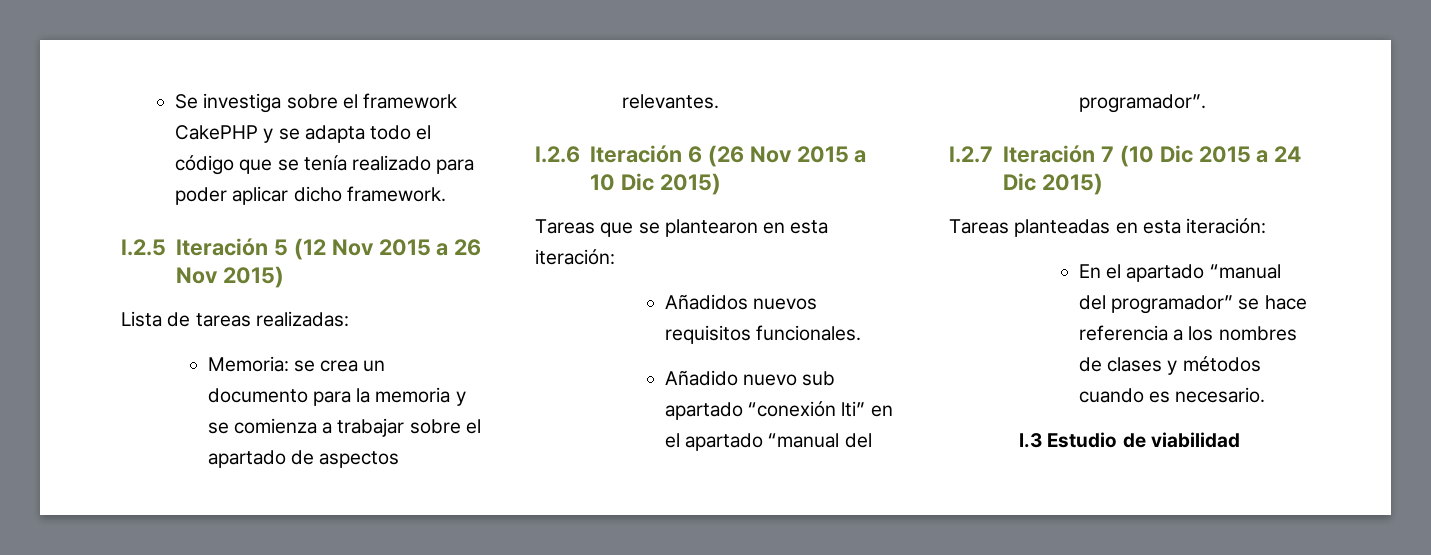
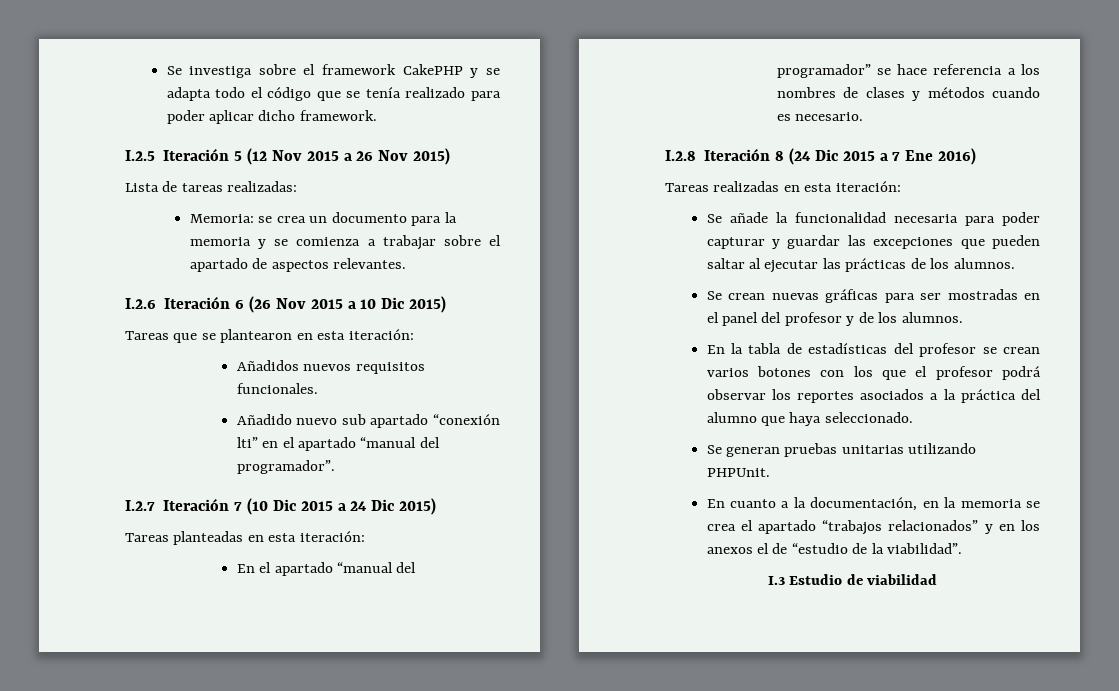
(1266, 395) none -> [665,148,977,165] [665,181,901,192] [706,212,1040,226] [706,235,1040,249] [706,258,1015,273] [706,289,1040,303] [706,312,963,326] [706,343,1040,357] [706,366,1041,380] [706,389,1041,403] [706,412,913,426] [706,443,977,457] [706,468,770,477] [706,497,1040,511] [706,520,1040,535] [706,543,963,554] // I.2.8 Iteración 8 (24 Dic 2015 a 7 Ene 2016) // Tareas realizadas en esta iteración: // Se añade la funcionalidad necesaria para poder capturar y guardar las excepciones que pueden saltar al ejecutar las prácticas de los alumnos. // Se crean nuevas gráficas para ser mostradas en el panel del profesor y de los alumnos. // En la tabla de estadísticas del profesor se crean varios botones con los que el profesor podrá observar los reportes asociados a la práctica del alumno que haya seleccionado. // Se generan pruebas unitarias utilizando PHPUnit. // En cuanto a la documentación, en la memoria se crea el apartado “trabajos relacionados” y en los anexos el de “estudio de la viabilidad”.

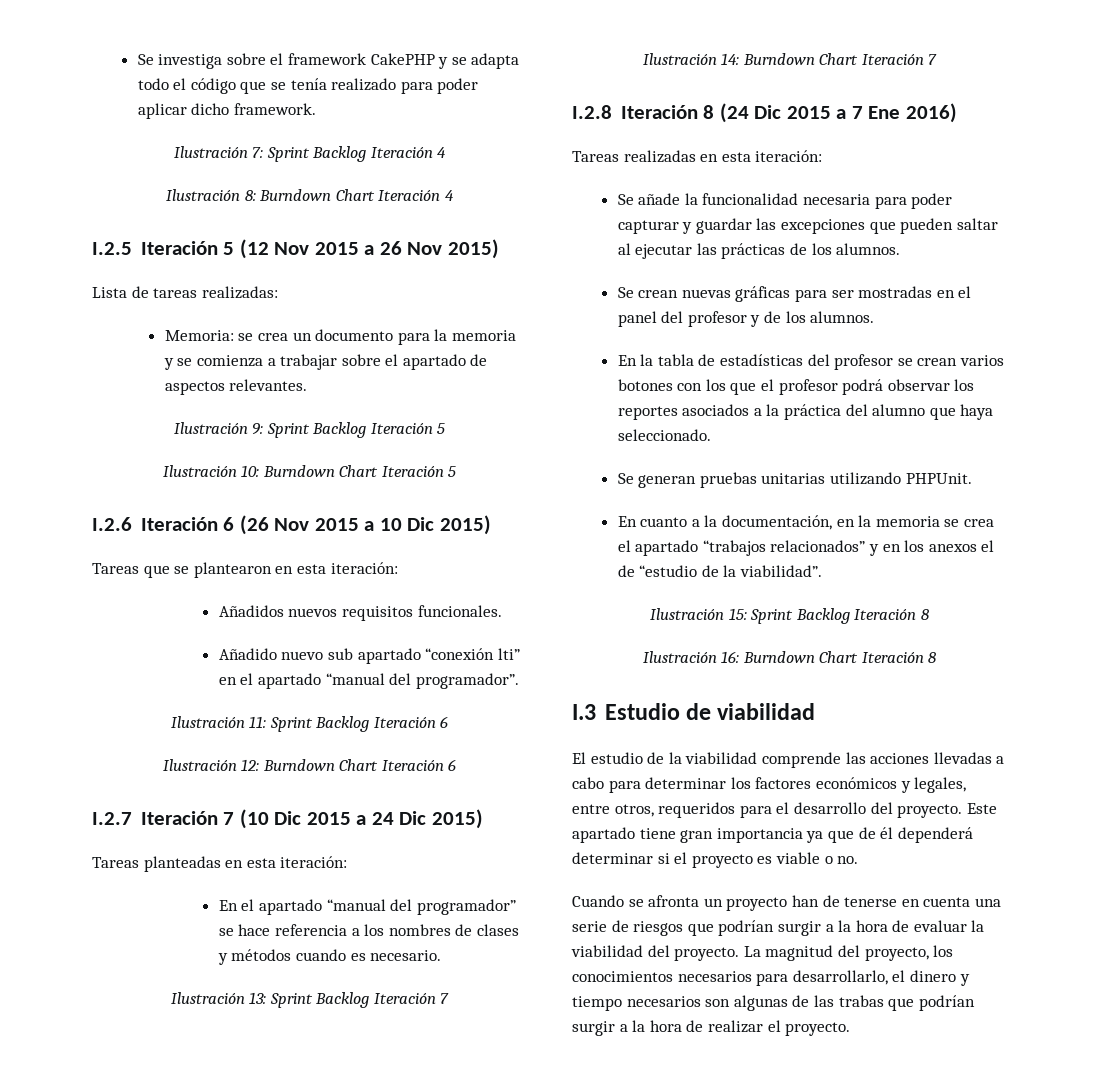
(377, 115) none -> [173,146,447,162] [166,189,454,201] // Ilustración 7: Sprint Backlog Iteración 4 // Ilustración 8: Burndown Chart Iteración 4
(407, 263) none -> [173,422,446,438] [162,465,457,477] // Ilustración 9: Sprint Backlog Iteración 5 // Ilustración 10: Burndown Chart Iteración 5
(335, 467) none -> [170,716,449,732] [162,759,457,771] // Ilustración 11: Sprint Backlog Iteración 6 // Ilustración 12: Burndown Chart Iteración 6
(864, 116) none -> [170,992,450,1008] [642,53,938,65] // Ilustración 13: Sprint Backlog Iteración 7 // Ilustración 14: Burndown Chart Iteración 7
[767,574,938,585] I.3 Estudio de viabilidad -> [650,608,929,624] [642,651,937,663] [572,703,816,720] [572,752,1005,768] [572,777,967,793] [572,802,997,818] [572,827,973,843] [572,852,859,868] [572,895,1001,911] [572,920,985,936] [571,945,954,961] [572,970,970,986] [572,995,975,1011] [572,1020,851,1036] Ilustración 15: Sprint Backlog Iteración 8 // Ilustración 16: Burndown Chart Iteración 8 // I.3 Estudio de viabilidad // El estudio de la viabilidad comprende las acciones llevadas a cabo para determinar los factores económicos y legales, entre otros, requeridos para el desarrollo del proyecto. Este apartado tiene gran importancia ya que de él dependerá determinar si el proyecto es viable o no. // Cuando se afronta un proyecto han de tenerse en cuenta una serie de riesgos que podrían surgir a la hora de evaluar la viabilidad del proyecto. La magnitud del proyecto, los conocimientos necesarios para desarrollarlo, el dinero y tiempo necesarios son algunas de las trabas que podrían surgir a la hora de realizar el proyecto.

